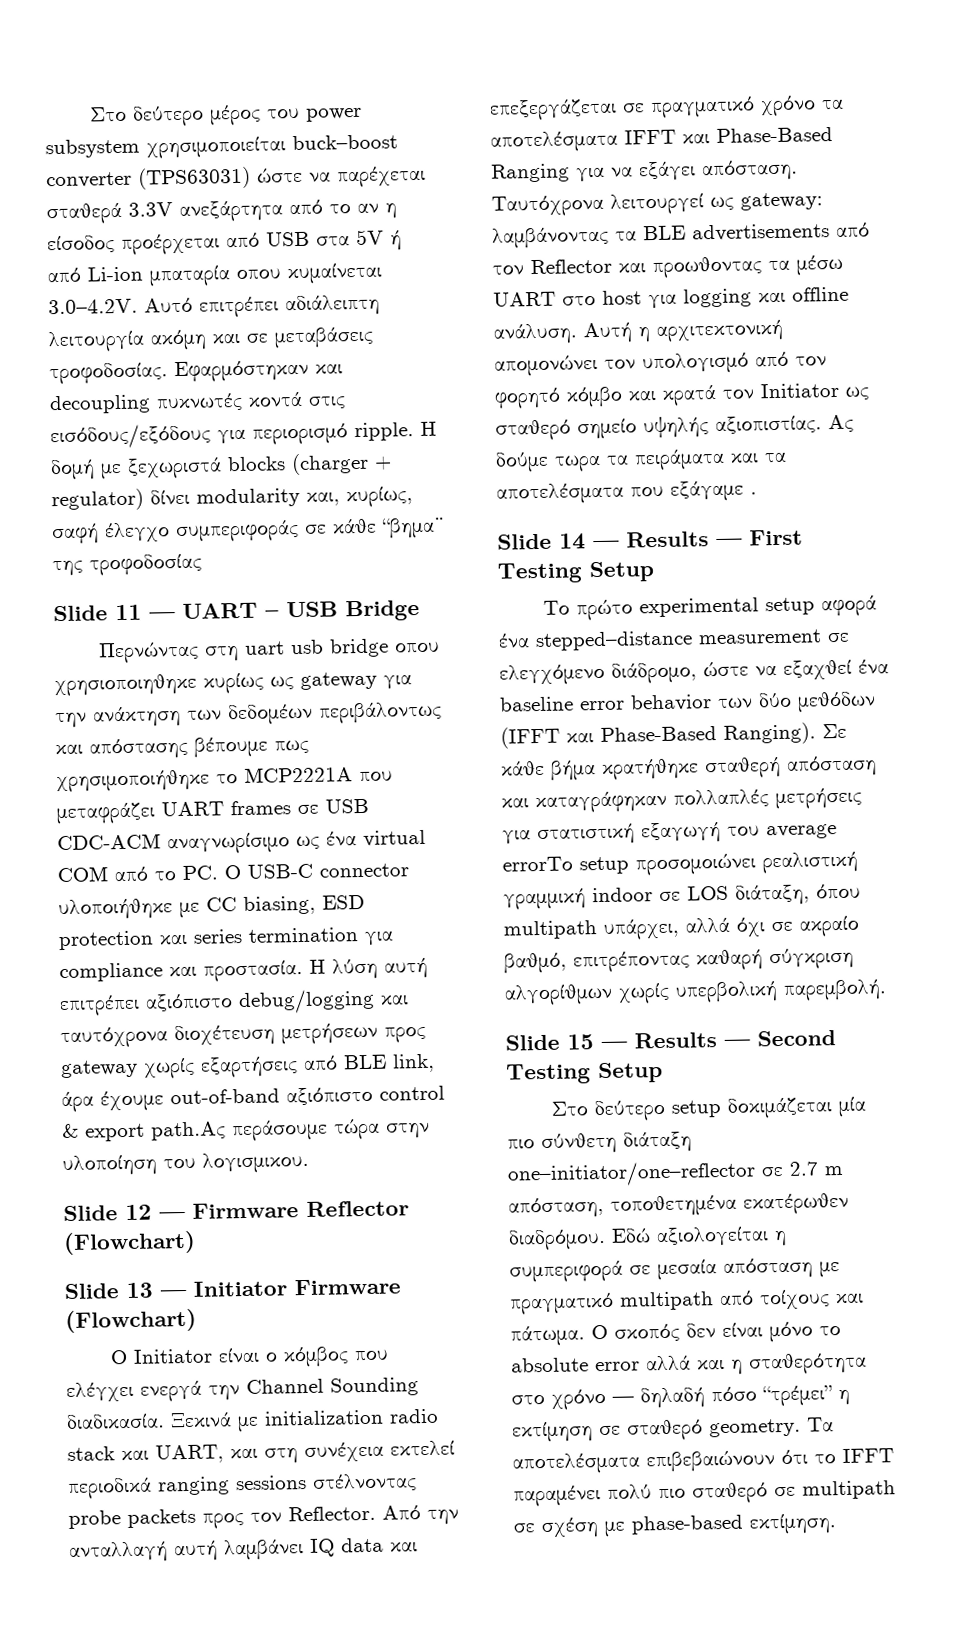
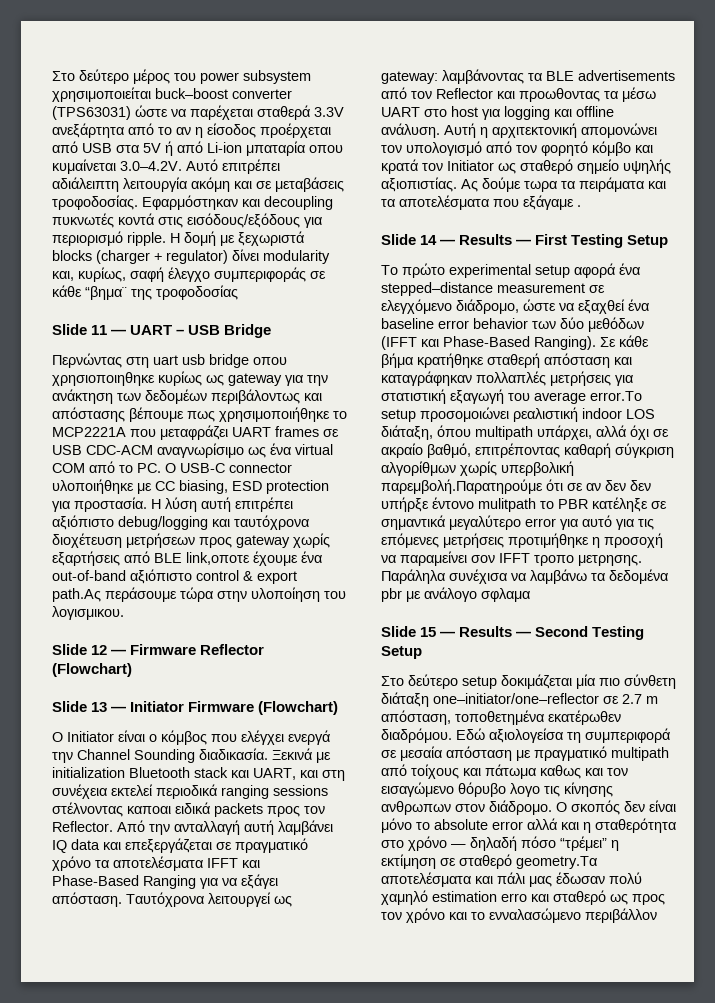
[159,927,394,945] [59,962,197,983] και series termination για compliance και -> [52,501,70,512] για
[392,1053,435,1073] [61,1090,164,1113] link, άρα έχουμε -> [186,551,322,566] link,οποτε έχουμε ένα
[389,1408,439,1424] radio -> [129,767,190,778] Bluetooth
[68,1510,121,1529] probe -> [127,802,210,814] καποαι ειδικά
[502,856,573,872] errorΤο -> [590,391,642,401] error.Το
[503,887,681,910] γραμμική indoor σε -> [582,408,622,419] indoor
[783,979,887,1001] παρεμβολή. -> [381,479,651,494] [381,497,667,512] [381,515,654,530] [381,533,663,548] [381,551,642,566] [381,569,668,584] [381,587,530,602] παρεμβολή.Παρατηρούμε ότι σε αν δεν δεν υπήρξε έντονο mulitpath το PBR κατέληξε σε σημαντικά μεγαλύτερο error για αυτό για τις επόμενες μετρήσεις προτιμήθηκε η προσοχή να παραμείνει σον IFFT τροπο μετρησης. Παράληλα συνέχισα να λαμβάνω τα δεδομένα pbr με ανάλογο σφλαμα
[656,1226,787,1247] αξιολογείται η -> [489,728,581,743] αξιολογείσα τη
[510,1325,585,1347] πάτωμα. -> [485,764,628,779] [381,782,613,797] [381,800,552,815] πάτωμα καθως και τον εισαγώμενο θόρυβο λογο τις κίνησης ανθρωπων στον διάδρομο.
[709,1417,834,1438] [512,1448,894,1475] [513,1480,896,1507] [513,1513,836,1539] geometry. Τα αποτελέσματα επιβεβαιώνουν ότι το IFFT παραμένει πολύ πιο σταθερό σε multipath σε σχέση με phase-based εκτίμηση. -> [516,856,597,869] [381,872,642,887] [381,890,665,905] [381,908,657,923] geometry.Τα αποτελέσματα και πάλι μας έδωσαν πολύ χαμηλό estimation erro και σταθερό ως προς τον χρόνο και το ενναλασώμενο περιβάλλον

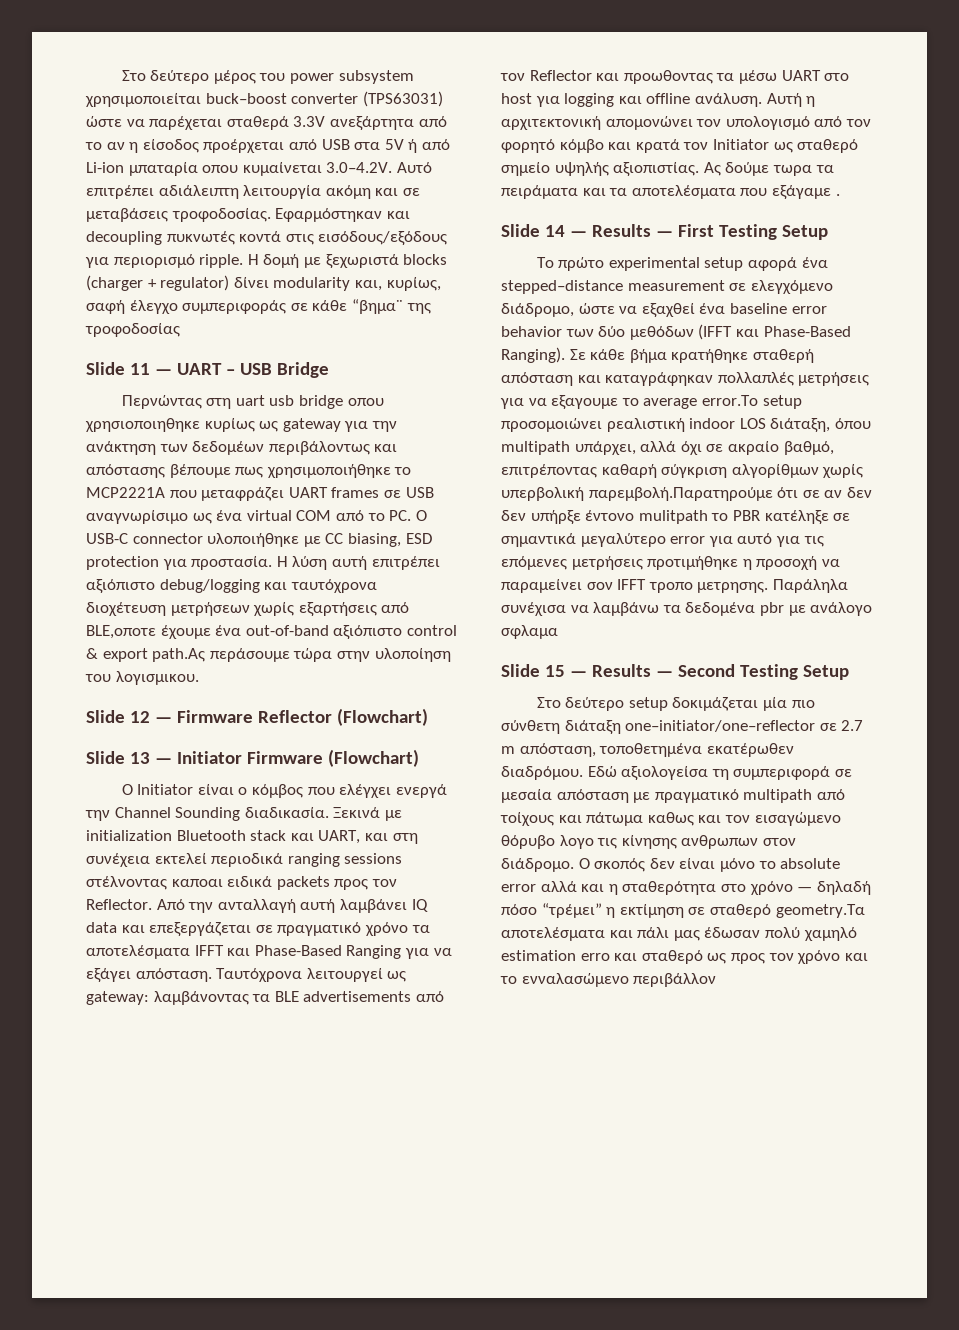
[86,445,153,455] CDC-ACM -> (434, 492) none
[199,535,290,548] προς gateway -> (250, 609) none
[154,552,250,565] BLE link,οποτε -> [86,625,156,639] BLE,οποτε
[381,389,530,404] στατιστική εξαγωγή του -> [528,395,639,410] να εξαγουμε το

